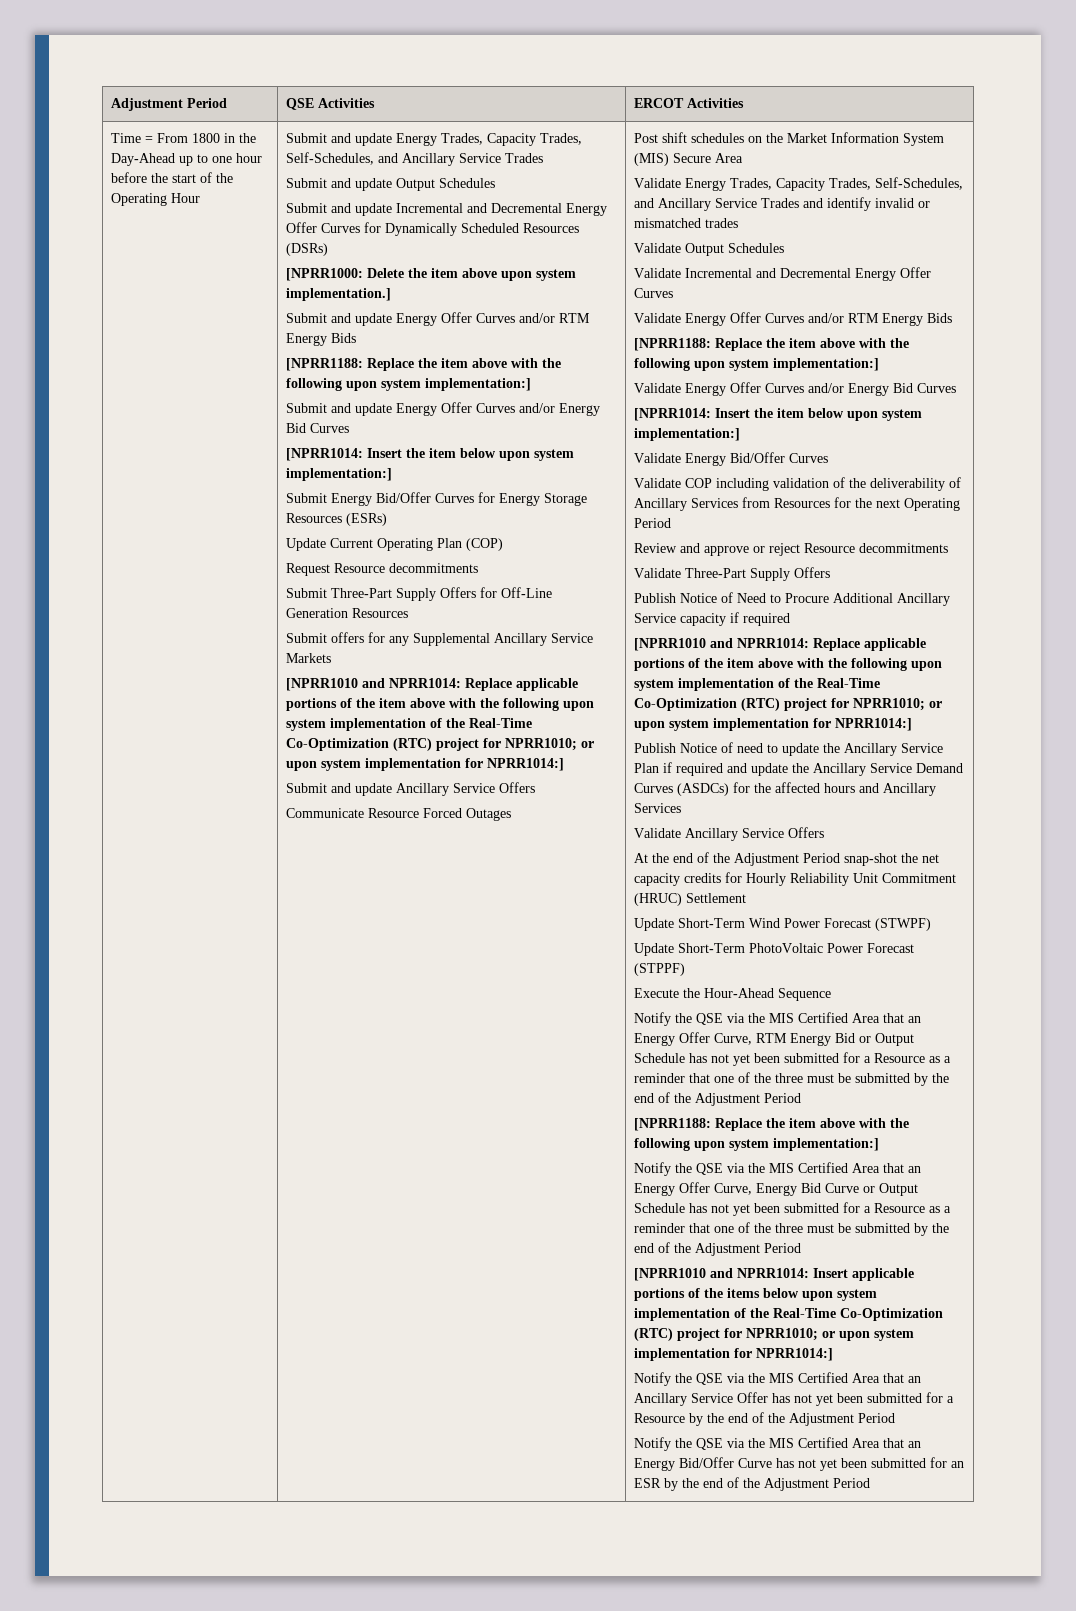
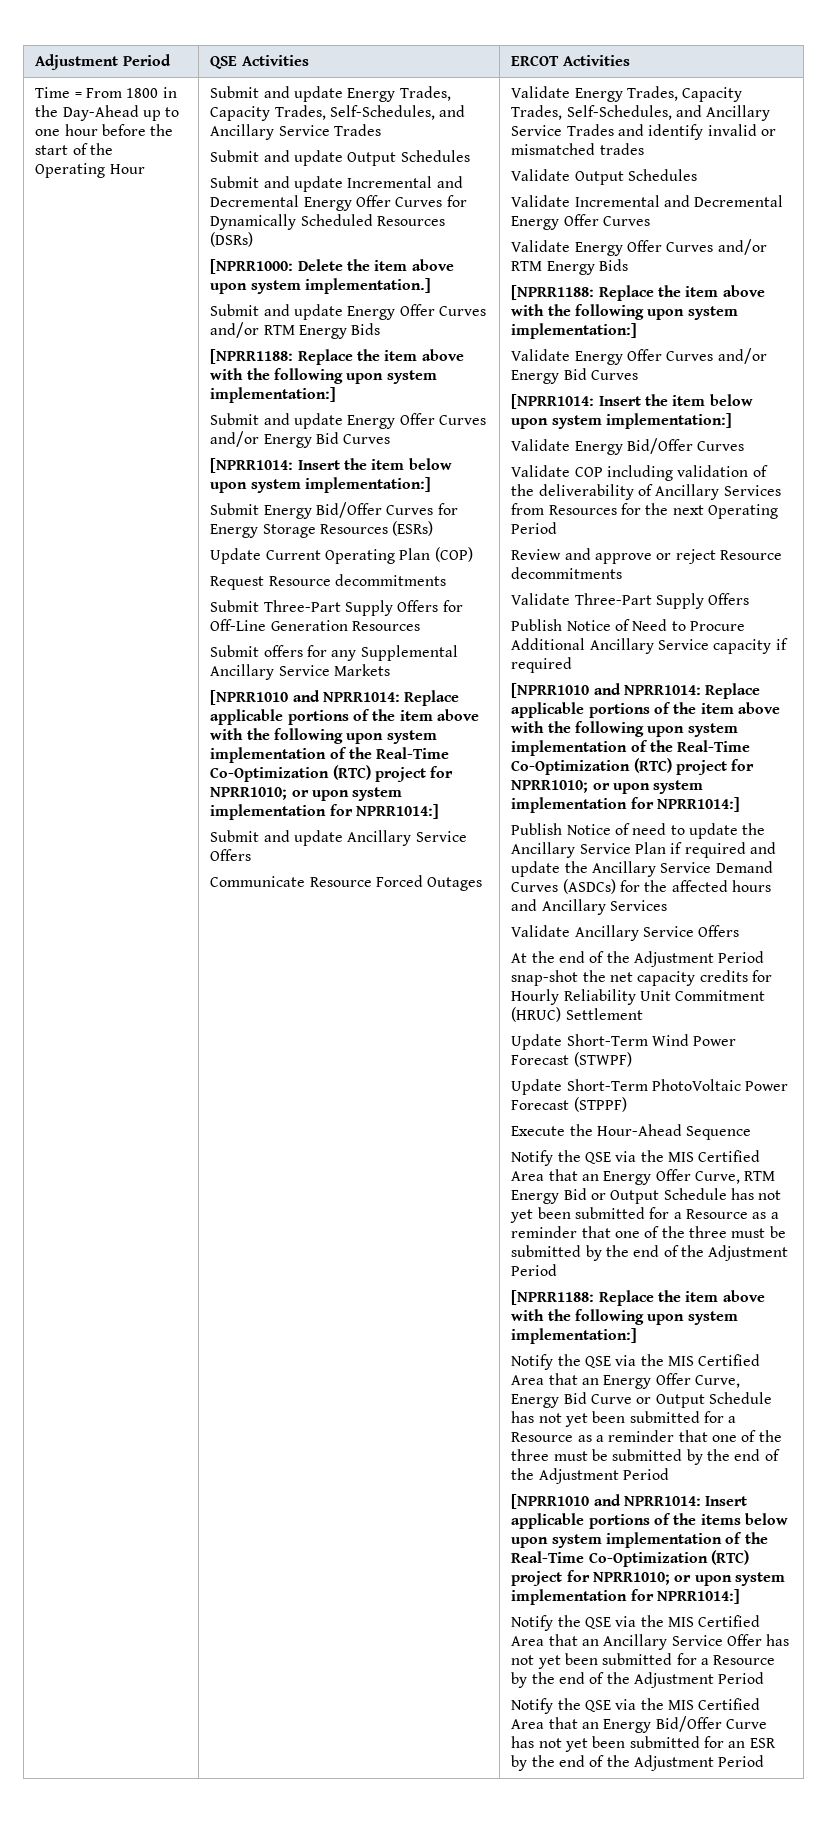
[633,132,944,146] [633,153,743,166] Post shift schedules on the Market Information System (MIS) Secure Area // -> (483, 884) none

